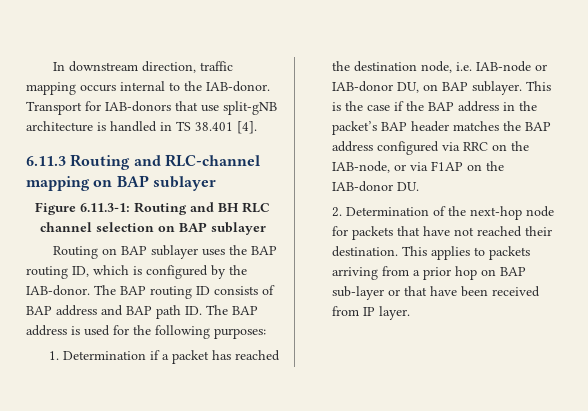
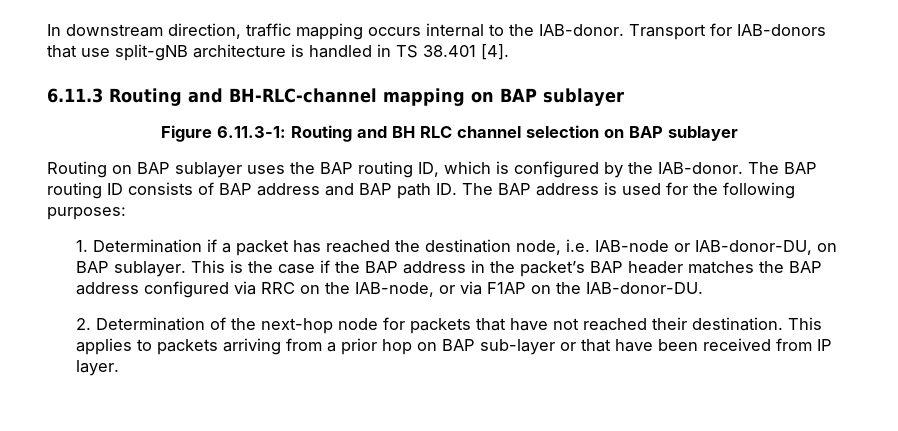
[164,154,260,167] RLC-channel -> [229,88,377,103] BH-RLC-channel
[331,81,419,93] IAB-donor DU, -> [694,240,812,255] IAB-donor-DU,
[331,181,419,192] IAB-donor DU. -> [585,282,703,294] IAB-donor-DU.

